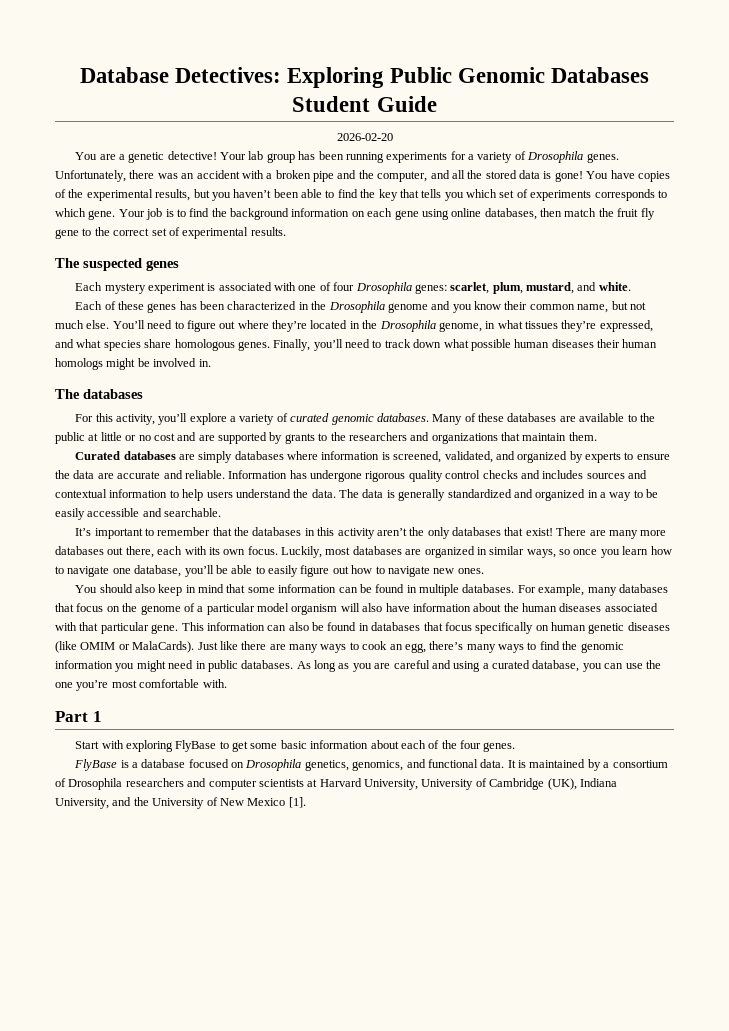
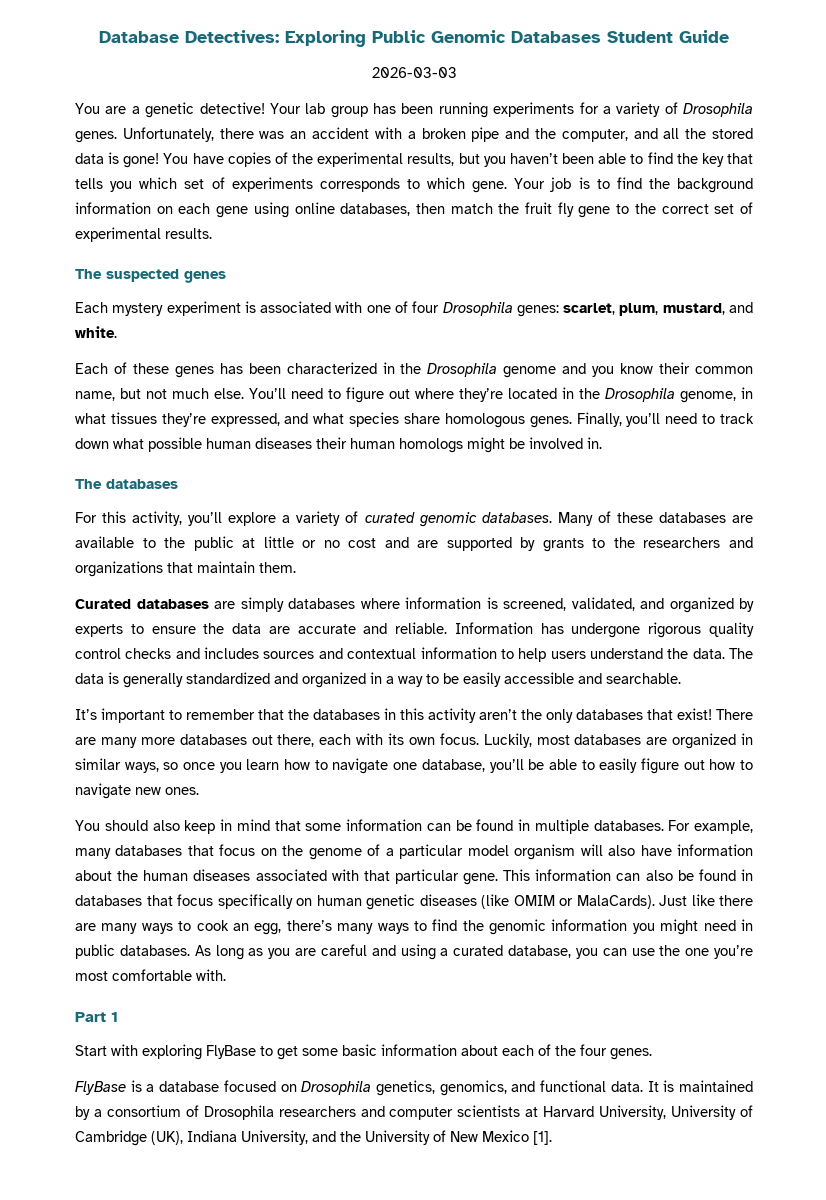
[336,133,393,141] 2026-02-20 -> [371,67,457,78] 2026-03-03

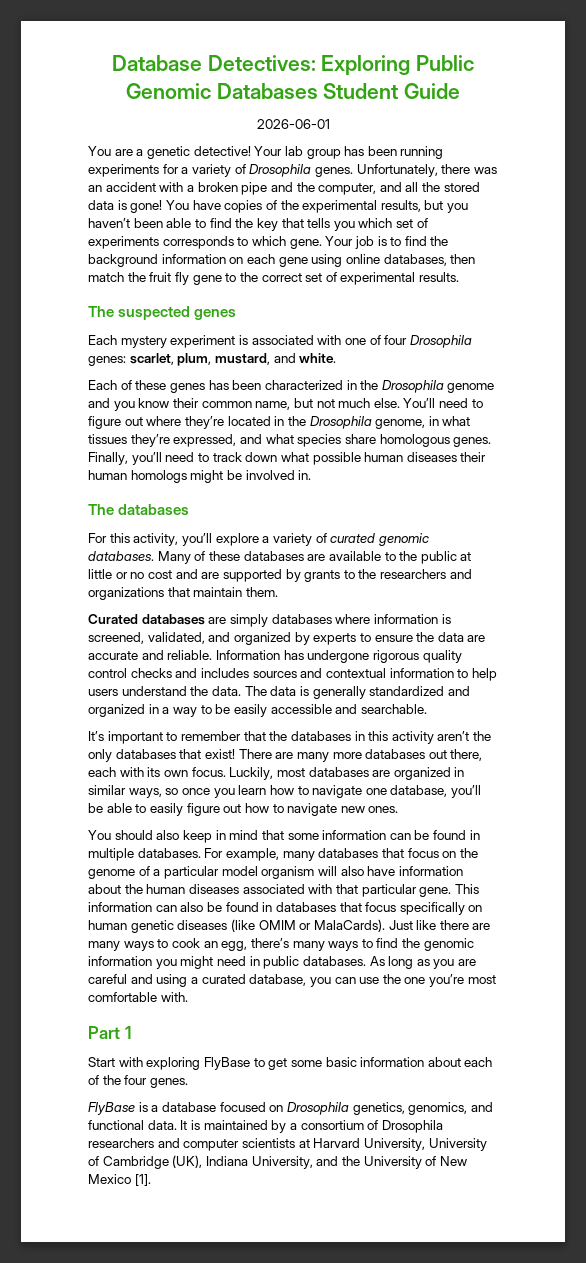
[371,67,457,78] 2026-03-03 -> [256,119,330,129] 2026-06-01

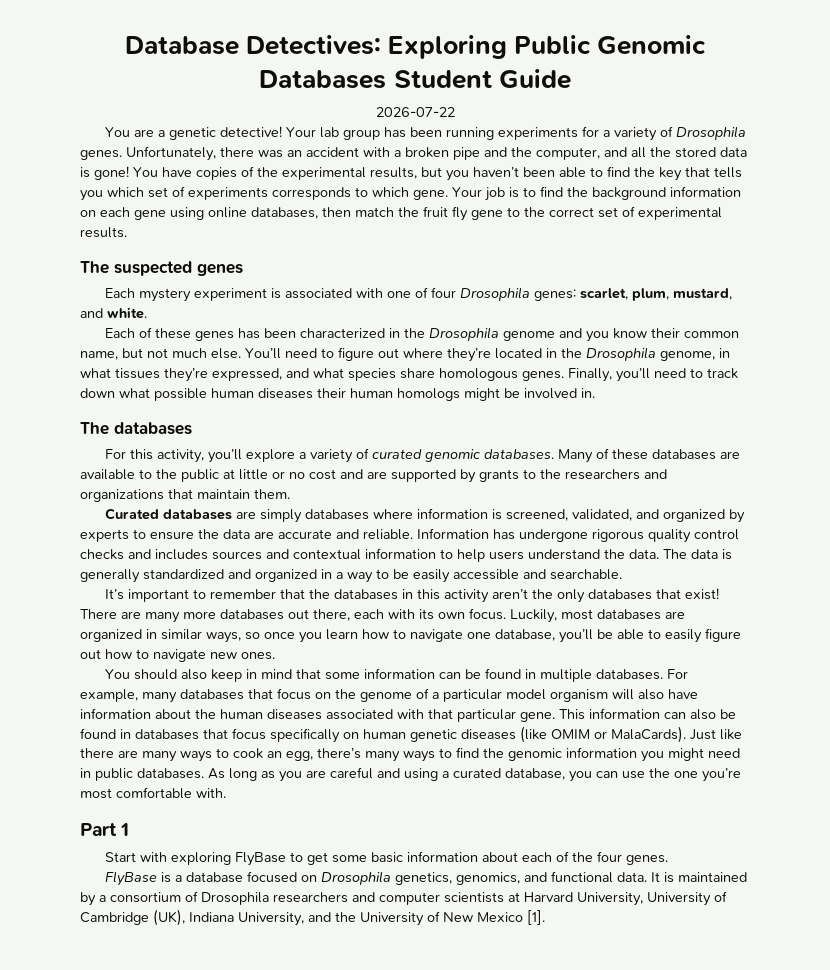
[256,119,330,129] 2026-06-01 -> [375,107,455,117] 2026-07-22

